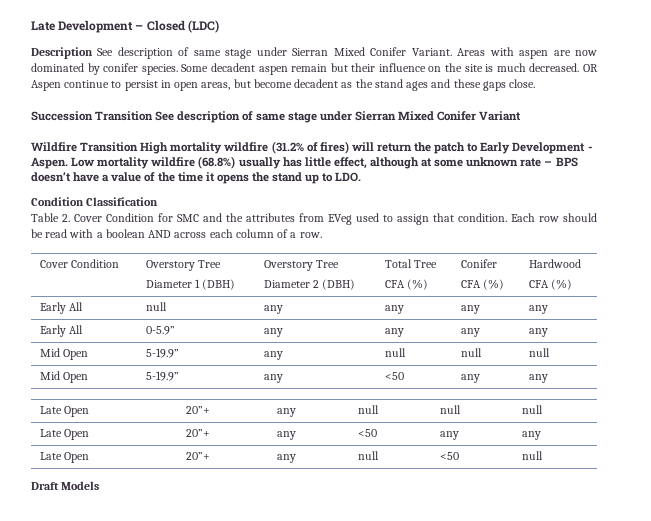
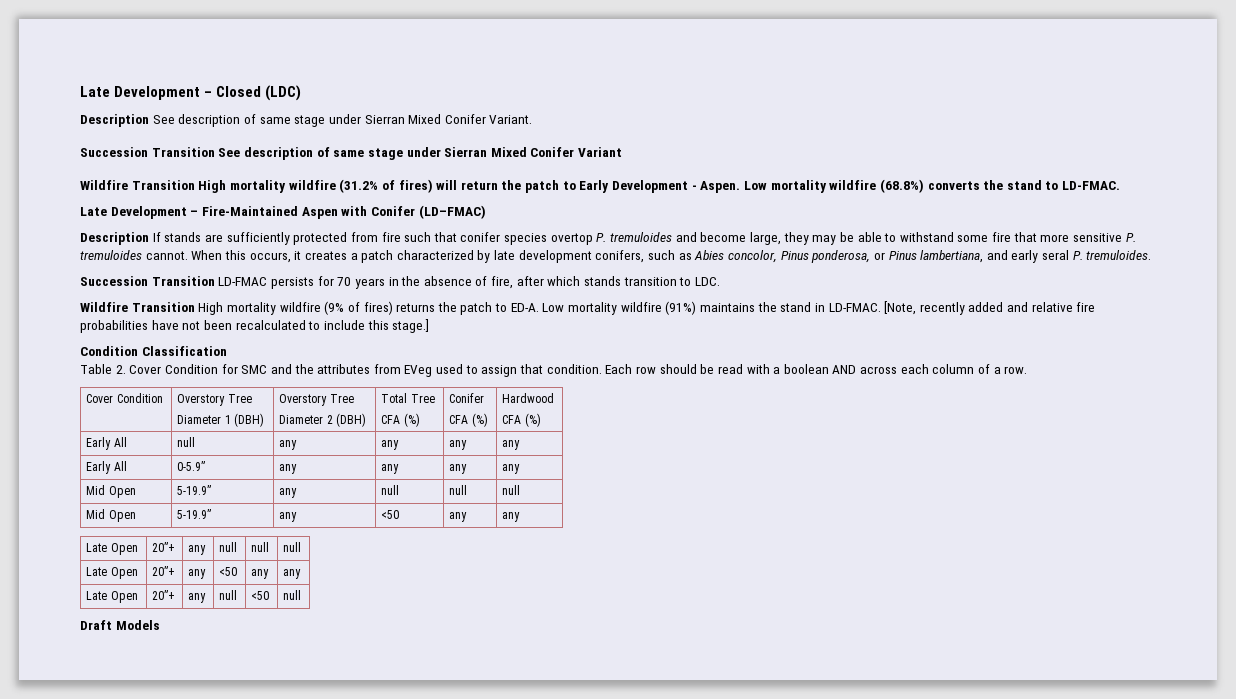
[457,47,597,59] [31,63,598,75] [31,79,536,91] Areas with aspen are now dominated by conifer species. Some decadent aspen remain but their influence on the site is much decreased. OR Aspen continue to persist in open areas, but become decadent as the stand ages and these gaps close. -> (533, 119) none
[238,157,578,169] [31,172,362,184] usually has little effect, although at some unknown rate – BPS doesn’t have a value of the time it opens the stand up to LDO. -> [927,180,1121,190] [80,205,486,219] [80,232,1136,245] [80,250,1152,263] [80,276,720,289] [80,301,1096,315] [80,319,430,333] converts the stand to LD-FMAC. // Late Development – Fire-Maintained Aspen with Conifer (LD–FMAC) // Description If stands are sufficiently protected from fire such that conifer species overtop P. tremuloides and become large, they may be able to withstand some fire that more sensitive P. tremuloides cannot. When this occurs, it creates a patch characterized by late development conifers, such as Abies concolor, Pinus ponderosa, or Pinus lambertiana, and early seral P. tremuloides. // Succession Transition LD-FMAC persists for 70 years in the absence of fire, after which stands transition to LDC. // Wildfire Transition High mortality wildfire (9% of fires) returns the patch to ED-A. Low mortality wildfire (91%) maintains the stand in LD-FMAC. [Note, recently added and relative fire probabilities have not been recalculated to include this stage.]

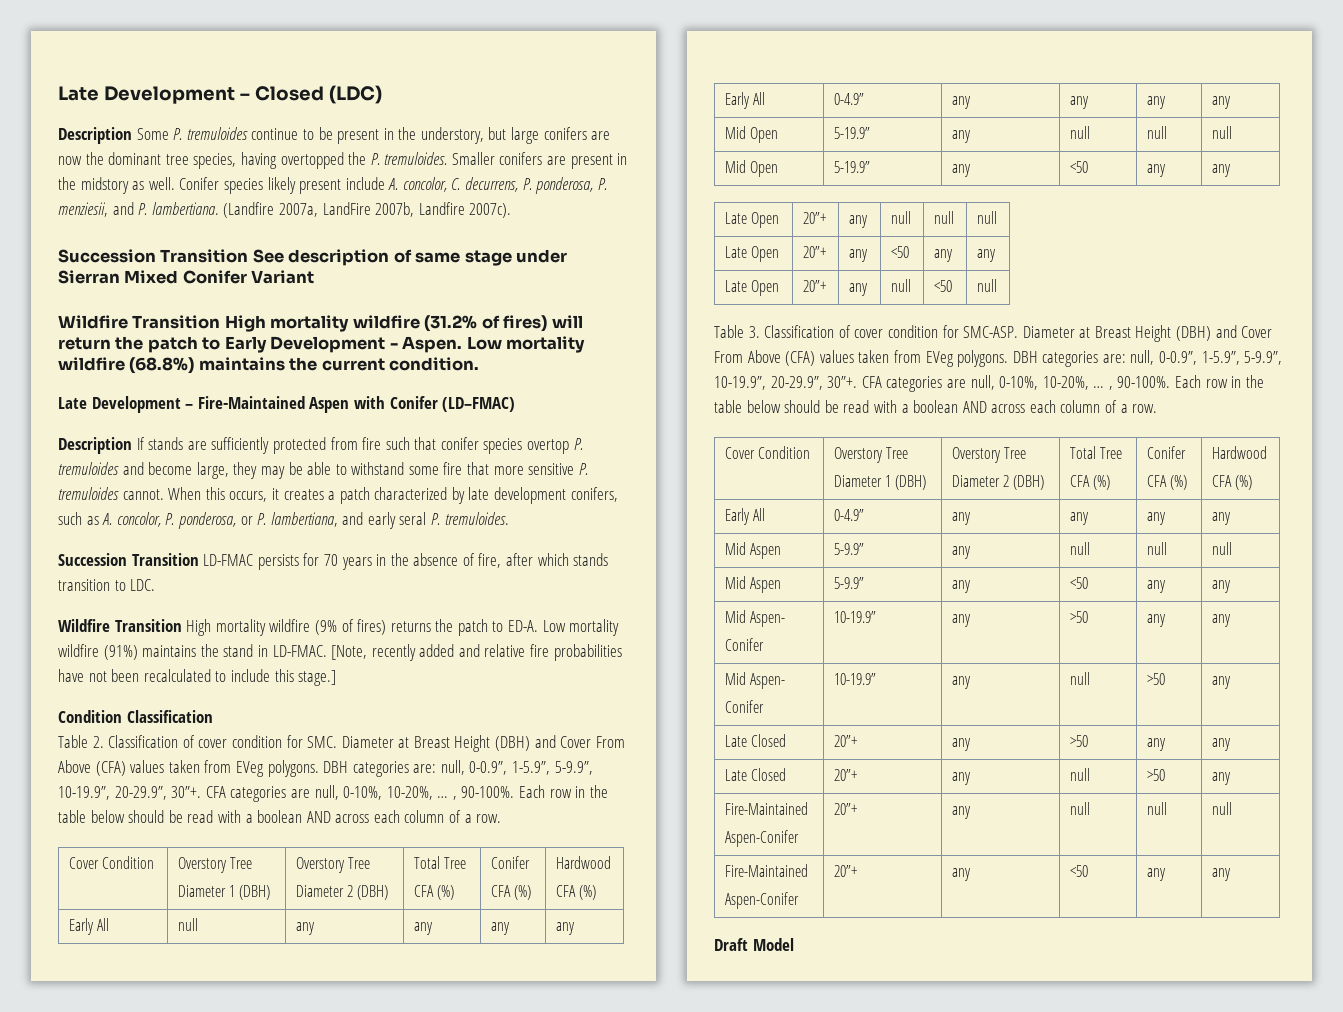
[152,114,533,127] See description of same stage under Sierran Mixed Conifer Variant. -> [136,127,611,144] [58,152,628,169] [58,177,607,194] [58,202,512,218] Some P. tremuloides continue to be present in the understory, but large conifers are now the dominant tree species, having overtopped the P. tremuloides. Smaller conifers are present in the midstory as well. Conifer species likely present include A. concolor, C. decurrens, P. ponderosa, P. menziesii, and P. lambertiana. (Landfire 2007a, LandFire 2007b, Landfire 2007c).
[927,180,1121,190] converts the stand to LD-FMAC. -> [198,357,480,371] maintains the current condition.
[694,250,809,263] Abies concolor, Pinus -> [102,512,175,527] A. concolor, P.
[888,251,917,260] Pinus -> [257,513,267,525] P.
[129,364,656,377] Cover Condition for SMC and the attributes from EVeg used to assign that condition. Each row -> [108,735,625,752] [58,760,593,777] [58,785,608,802] [58,810,125,823] Classification of cover condition for SMC. Diameter at Breast Height (DBH) and Cover From Above (CFA) values taken from EVeg polygons. DBH categories are: null, 0-0.9”, 1-5.9”, 5-9.9”, 10-19.9”, 20-29.9”, 30”+. CFA categories are null, 0-10%, 10-20%, … , 90-100%. Each row in the table below
[177,461,206,471] 0-5.9” -> [834,93,865,105] 0-4.9”
(302, 595) none -> [714,325,1273,342] [714,350,1283,367] [714,375,1264,392] [714,400,1158,413] [725,446,811,459] [834,447,909,463] [834,475,927,490] [952,447,1027,463] [952,475,1045,490] [1070,446,1123,459] [1070,475,1111,490] [1147,446,1187,459] [1147,475,1188,490] [1212,446,1268,459] [1212,475,1253,490] [725,508,766,525] [834,509,865,521] [952,512,972,525] [1070,512,1090,525] [1147,512,1167,525] [1212,512,1232,525] [725,542,782,559] [834,543,865,555] [952,546,972,559] [1070,542,1091,555] [1147,542,1168,555] [1212,542,1233,555] [725,576,782,593] [834,577,865,589] [952,580,972,593] [1070,577,1089,589] [1147,580,1167,593] [1212,580,1232,593] [725,610,786,627] [725,638,765,651] [834,611,877,623] [952,614,972,627] [1070,611,1089,623] [1147,614,1167,627] [1212,614,1232,627] [725,672,786,689] [725,700,765,713] [834,673,877,685] [952,676,972,689] [1070,672,1091,685] [1147,673,1166,685] [1212,676,1232,689] [725,734,787,747] [834,735,858,747] [952,738,972,751] [1070,735,1089,747] [1147,738,1167,751] [1212,738,1232,751] [725,768,787,781] [834,769,858,781] [952,772,972,785] [1070,768,1091,781] [1147,769,1166,781] [1212,772,1232,785] [725,802,809,815] [725,830,800,847] [834,803,858,815] [952,806,972,819] [1070,802,1091,815] [1147,802,1168,815] [1212,802,1233,815] [725,864,809,877] [725,892,800,909] [834,865,858,877] [952,868,972,881] [1070,865,1089,877] [1147,868,1167,881] [1212,868,1232,881] // Table 3. Classification of cover condition for SMC-ASP. Diameter at Breast Height (DBH) and Cover From Above (CFA) values taken from EVeg polygons. DBH categories are: null, 0-0.9”, 1-5.9”, 5-9.9”, 10-19.9”, 20-29.9”, 30”+. CFA categories are null, 0-10%, 10-20%, … , 90-100%. Each row in the table below should be read with a boolean AND across each column of a row. // Cover Condition | Overstory Tree // Diameter 1 (DBH) | Overstory Tree // Diameter 2 (DBH) | Total Tree // CFA (%) | Conifer // CFA (%) | Hardwood // CFA (%) // Early All | 0-4.9” | any | any | any | any // Mid Aspen | 5-9.9” | any | null | null | null // Mid Aspen | 5-9.9” | any | <50 | any | any // Mid Aspen- // Conifer | 10-19.9” | any | >50 | any | any // Mid Aspen- // Conifer | 10-19.9” | any | null | >50 | any // Late Closed | 20”+ | any | >50 | any | any // Late Closed | 20”+ | any | null | >50 | any // Fire-Maintained // Aspen-Conifer | 20”+ | any | null | null | null // Fire-Maintained // Aspen-Conifer | 20”+ | any | <50 | any | any
[115,620,160,630] Models -> [752,938,794,951] Model

